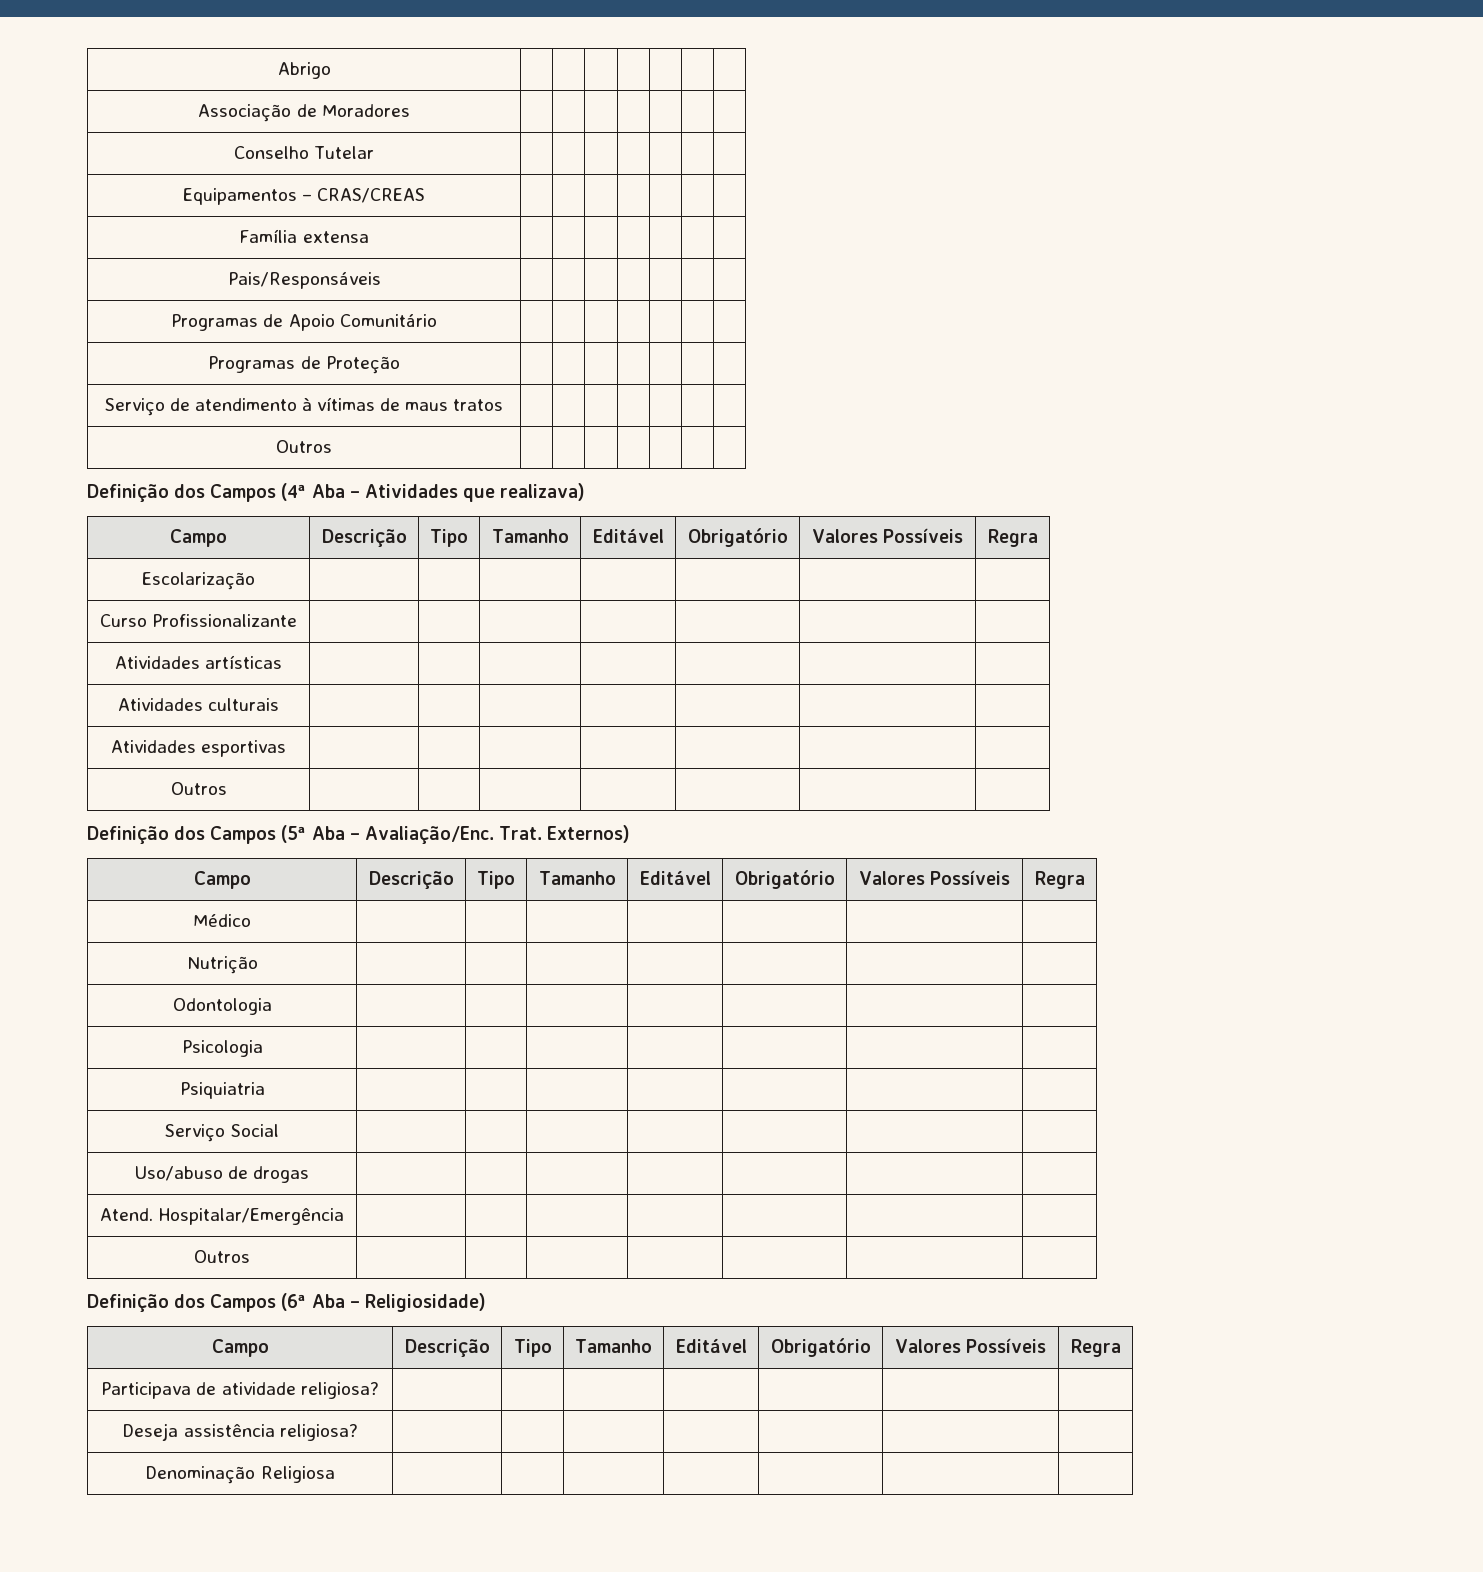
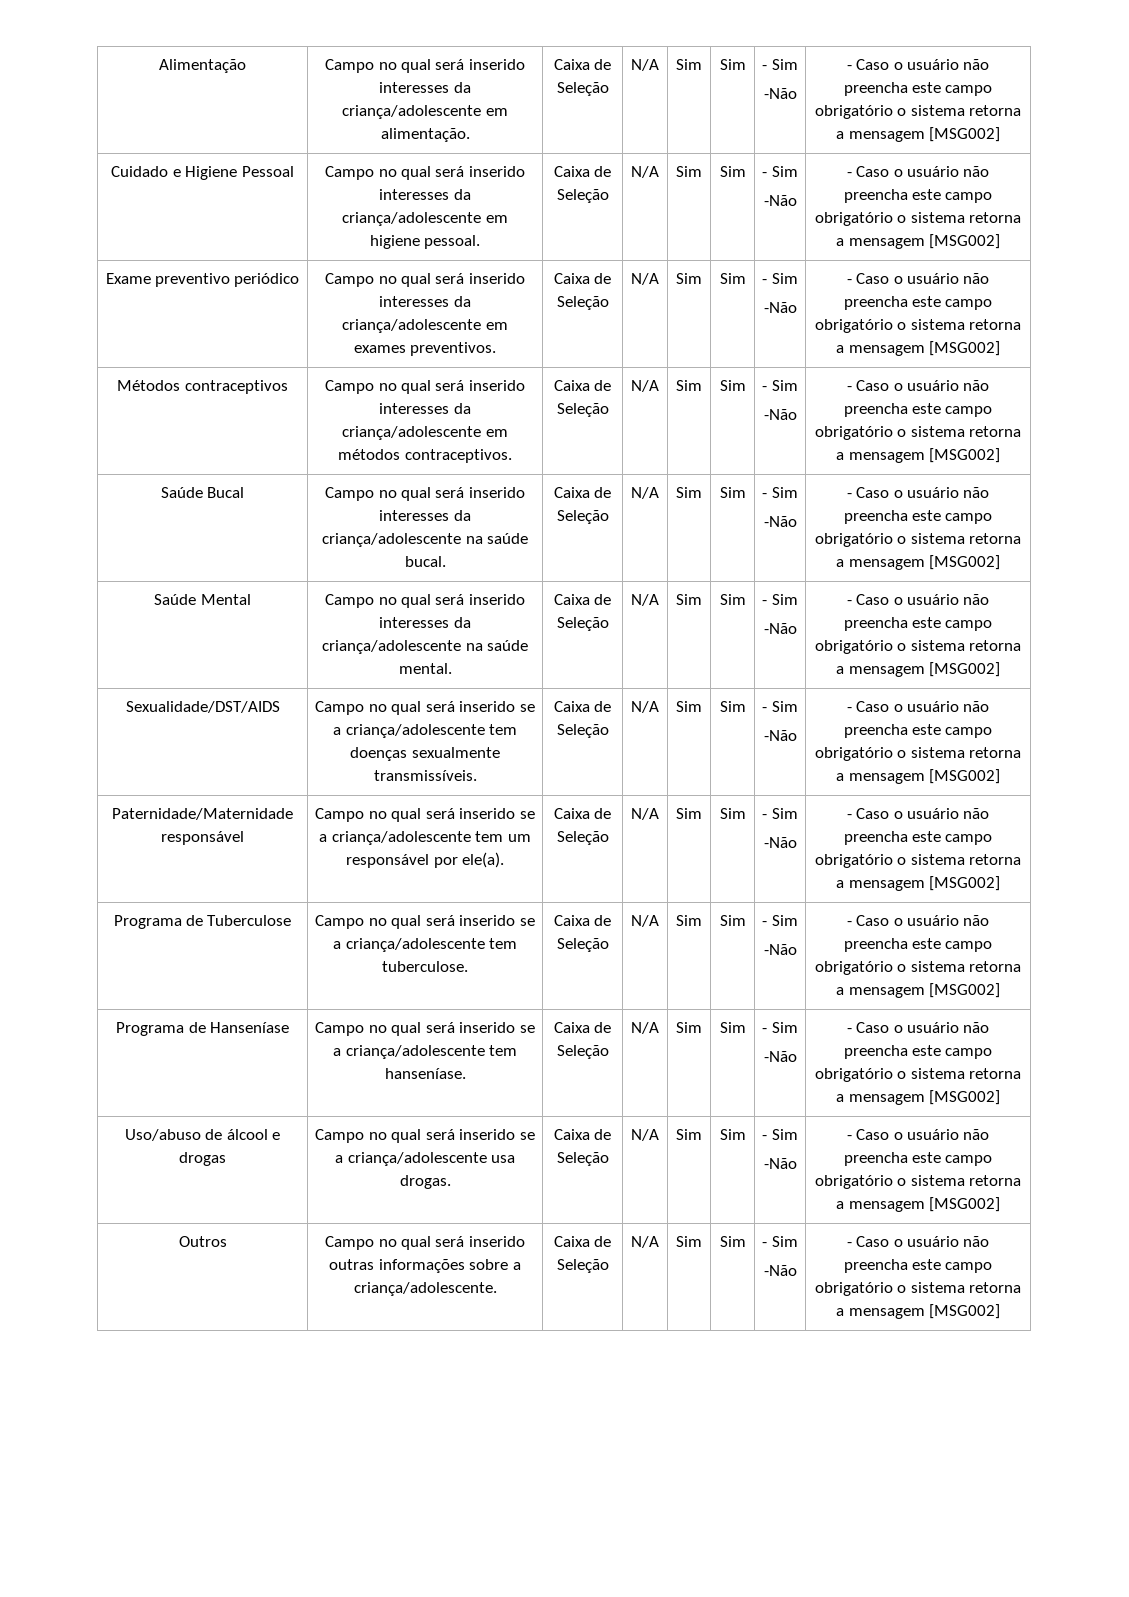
[277,62,331,79] [198,104,410,122] [233,146,375,159] [182,188,426,205] [239,229,369,243] [227,272,381,289] [171,314,437,331] [208,356,400,374] [104,397,504,416] [276,440,332,453] [87,483,586,502] [170,529,227,547] [321,529,407,547] [430,529,468,547] [491,529,569,543] [592,528,664,543] [687,528,788,547] [811,528,964,543] [987,529,1038,547] [142,572,255,590] [99,614,298,627] [114,655,283,669] [117,698,280,711] [110,740,287,757] [170,782,227,795] [87,825,631,844] [193,871,251,889] [368,871,454,889] [477,871,515,889] [538,871,616,885] [639,870,711,885] [734,870,835,889] [858,870,1011,885] [1034,871,1085,889] [193,914,251,927] [186,956,258,974] [172,998,272,1015] [181,1040,263,1057] [179,1082,265,1099] [165,1124,279,1142] [134,1166,310,1183] [99,1208,345,1225] [194,1250,250,1263] [87,1293,486,1312] [211,1339,269,1357] [404,1339,490,1357] [513,1339,552,1357] [575,1339,653,1353] [675,1338,747,1353] [770,1338,871,1357] [894,1338,1047,1353] [1070,1339,1121,1357] [101,1382,379,1399] [122,1423,358,1441] [145,1466,335,1484] Abrigo | | | | | | | // Associação de Moradores | | | | | | | // Conselho Tutelar | | | | | | | // Equipamentos – CRAS/CREAS | | | | | | | // Família extensa | | | | | | | // Pais/Responsáveis | | | | | | | // Programas de Apoio Comunitário | | | | | | | // Programas de Proteção | | | | | | | // Serviço de atendimento à vítimas de maus tratos | | | | | | | // Outros | | | | | | | // Definição dos Campos (4ª Aba – Atividades que realizava) // Campo | Descrição | Tipo | Tamanho | Editável | Obrigatório | Valores Possíveis | Regra // Escolarização | | | | | | | // Curso Profissionalizante | | | | | | | // Atividades artísticas | | | | | | | // Atividades culturais | | | | | | | // Atividades esportivas | | | | | | | // Outros | | | | | | | // Definição dos Campos (5ª Aba – Avaliação/Enc. Trat. Externos) // Campo | Descrição | Tipo | Tamanho | Editável | Obrigatório | Valores Possíveis | Regra // Médico | | | | | | | // Nutrição | | | | | | | // Odontologia | | | | | | | // Psicologia | | | | | | | // Psiquiatria | | | | | | | // Serviço Social | | | | | | | // Uso/abuso de drogas | | | | | | | // Atend. Hospitalar/Emergência | | | | | | | // Outros | | | | | | | // Definição dos Campos (6ª Aba – Religiosidade) // Campo | Descrição | Tipo | Tamanho | Editável | Obrigatório | Valores Possíveis | Regra // Participava de atividade religiosa? | | | | | | | // Deseja assistência religiosa? | | | | | | | // Denominação Religiosa | | | | | | | -> [159,59,246,73] [325,59,525,73] [379,82,471,93] [342,105,508,119] [380,128,470,142] [553,59,612,70] [556,82,609,96] [631,59,659,71] [676,59,702,70] [719,59,746,70] [762,59,798,70] [763,88,797,99] [846,59,990,70] [843,82,993,96] [814,105,1022,119] [836,127,1000,142] [111,166,294,180] [325,166,525,180] [379,189,471,200] [342,212,508,226] [369,235,481,249] [553,166,612,177] [556,189,609,203] [631,166,659,178] [676,166,702,177] [719,166,746,177] [762,166,798,177] [763,195,797,206] [846,166,990,177] [843,189,993,203] [814,212,1022,226] [836,234,1000,249] [105,273,300,287] [325,273,525,287] [379,296,471,307] [342,319,508,333] [353,342,497,356] [553,273,612,284] [556,296,609,310] [631,273,659,285] [676,273,702,284] [719,273,746,284] [762,273,798,284] [763,302,797,313] [846,273,990,284] [843,296,993,310] [814,319,1022,333] [836,341,1000,356] [117,380,288,394] [325,380,525,394] [379,403,471,414] [342,426,508,440] [338,449,512,463] [553,380,612,391] [556,403,609,417] [631,380,659,392] [676,380,702,391] [719,380,746,391] [762,380,798,391] [763,409,797,420] [846,380,990,391] [843,403,993,417] [814,426,1022,440] [836,448,1000,463] [160,487,245,498] [325,487,525,501] [379,510,471,521] [322,533,528,547] [404,556,446,567] [553,487,612,498] [556,510,609,524] [631,487,659,499] [676,487,702,498] [719,487,746,498] [762,487,798,498] [763,516,797,527] [846,487,990,498] [843,510,993,524] [814,533,1022,547] [836,555,1000,570] [154,594,251,605] [325,594,525,608] [379,617,471,628] [322,640,528,654] [398,663,452,674] [553,594,612,605] [556,617,609,631] [631,594,659,606] [676,594,702,605] [719,594,746,605] [762,594,798,605] [763,623,797,634] [846,594,990,605] [843,617,993,631] [814,640,1022,654] [836,662,1000,677] [125,701,280,713] [315,701,535,715] [333,724,517,738] [350,747,500,761] [373,770,477,781] [553,701,612,712] [556,724,609,738] [631,701,659,713] [676,701,702,712] [719,701,746,712] [762,701,798,712] [763,730,797,741] [846,701,990,712] [843,724,993,738] [814,747,1022,761] [836,769,1000,784] [112,808,293,820] [161,831,244,845] [315,808,535,822] [319,831,531,845] [346,852,504,868] [553,808,612,819] [556,831,609,845] [631,808,659,820] [676,808,702,819] [719,808,746,819] [762,808,798,819] [763,837,797,848] [846,808,990,819] [843,831,993,845] [814,854,1022,868] [836,876,1000,891] [113,915,292,929] [315,915,535,929] [333,938,517,952] [382,961,468,972] [553,915,612,926] [556,938,609,952] [631,915,659,927] [676,915,702,926] [719,915,746,926] [762,915,798,926] [763,944,797,955] [846,915,990,926] [843,938,993,952] [814,961,1022,975] [836,983,1000,998] [116,1022,289,1036] [315,1022,535,1036] [333,1045,517,1059] [384,1068,466,1079] [553,1022,612,1033] [556,1045,609,1059] [631,1022,659,1034] [676,1022,702,1033] [719,1022,746,1033] [762,1022,798,1033] [763,1051,797,1062] [846,1022,990,1033] [843,1045,993,1059] [814,1068,1022,1082] [836,1090,1000,1105] [124,1129,281,1141] [179,1152,226,1166] [315,1129,535,1143] [335,1152,515,1166] [399,1175,451,1189] [553,1129,612,1140] [556,1152,609,1166] [631,1129,659,1141] [676,1129,702,1140] [719,1129,746,1140] [762,1129,798,1140] [763,1158,797,1169] [846,1129,990,1140] [843,1152,993,1166] [814,1175,1022,1189] [836,1197,1000,1212] [178,1236,227,1247] [325,1236,525,1250] [329,1259,521,1273] [353,1282,497,1296] [553,1236,612,1247] [556,1259,609,1273] [631,1236,659,1248] [676,1236,702,1247] [719,1236,746,1247] [762,1236,798,1247] [763,1265,797,1276] [846,1236,990,1247] [843,1259,993,1273] [814,1282,1022,1296] [836,1304,1000,1319] Alimentação | Campo no qual será inserido interesses da criança/adolescente em alimentação. | Caixa de Seleção | N/A | Sim | Sim | - Sim // -Não | - Caso o usuário não preencha este campo obrigatório o sistema retorna a mensagem [MSG002] // Cuidado e Higiene Pessoal | Campo no qual será inserido interesses da criança/adolescente em higiene pessoal. | Caixa de Seleção | N/A | Sim | Sim | - Sim // -Não | - Caso o usuário não preencha este campo obrigatório o sistema retorna a mensagem [MSG002] // Exame preventivo periódico | Campo no qual será inserido interesses da criança/adolescente em exames preventivos. | Caixa de Seleção | N/A | Sim | Sim | - Sim // -Não | - Caso o usuário não preencha este campo obrigatório o sistema retorna a mensagem [MSG002] // Métodos contraceptivos | Campo no qual será inserido interesses da criança/adolescente em métodos contraceptivos. | Caixa de Seleção | N/A | Sim | Sim | - Sim // -Não | - Caso o usuário não preencha este campo obrigatório o sistema retorna a mensagem [MSG002] // Saúde Bucal | Campo no qual será inserido interesses da criança/adolescente na saúde bucal. | Caixa de Seleção | N/A | Sim | Sim | - Sim // -Não | - Caso o usuário não preencha este campo obrigatório o sistema retorna a mensagem [MSG002] // Saúde Mental | Campo no qual será inserido interesses da criança/adolescente na saúde mental. | Caixa de Seleção | N/A | Sim | Sim | - Sim // -Não | - Caso o usuário não preencha este campo obrigatório o sistema retorna a mensagem [MSG002] // Sexualidade/DST/AIDS | Campo no qual será inserido se a criança/adolescente tem doenças sexualmente transmissíveis. | Caixa de Seleção | N/A | Sim | Sim | - Sim // -Não | - Caso o usuário não preencha este campo obrigatório o sistema retorna a mensagem [MSG002] // Paternidade/Maternidade responsável | Campo no qual será inserido se a criança/adolescente tem um responsável por ele(a). | Caixa de Seleção | N/A | Sim | Sim | - Sim // -Não | - Caso o usuário não preencha este campo obrigatório o sistema retorna a mensagem [MSG002] // Programa de Tuberculose | Campo no qual será inserido se a criança/adolescente tem tuberculose. | Caixa de Seleção | N/A | Sim | Sim | - Sim // -Não | - Caso o usuário não preencha este campo obrigatório o sistema retorna a mensagem [MSG002] // Programa de Hanseníase | Campo no qual será inserido se a criança/adolescente tem hanseníase. | Caixa de Seleção | N/A | Sim | Sim | - Sim // -Não | - Caso o usuário não preencha este campo obrigatório o sistema retorna a mensagem [MSG002] // Uso/abuso de álcool e drogas | Campo no qual será inserido se a criança/adolescente usa drogas. | Caixa de Seleção | N/A | Sim | Sim | - Sim // -Não | - Caso o usuário não preencha este campo obrigatório o sistema retorna a mensagem [MSG002] // Outros | Campo no qual será inserido outras informações sobre a criança/adolescente. | Caixa de Seleção | N/A | Sim | Sim | - Sim // -Não | - Caso o usuário não preencha este campo obrigatório o sistema retorna a mensagem [MSG002]

